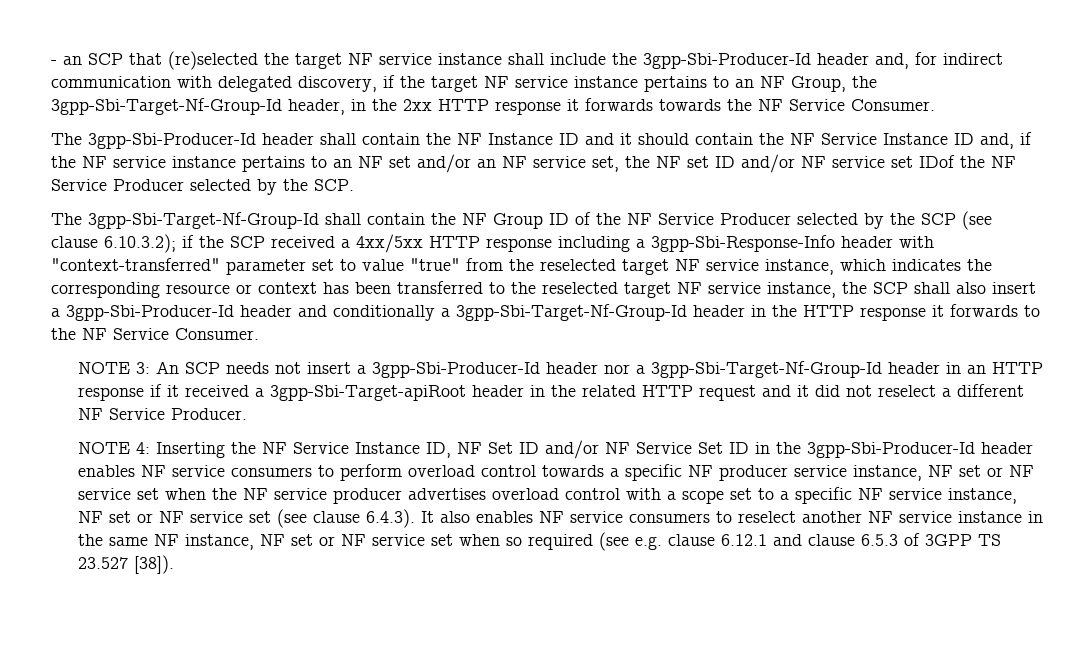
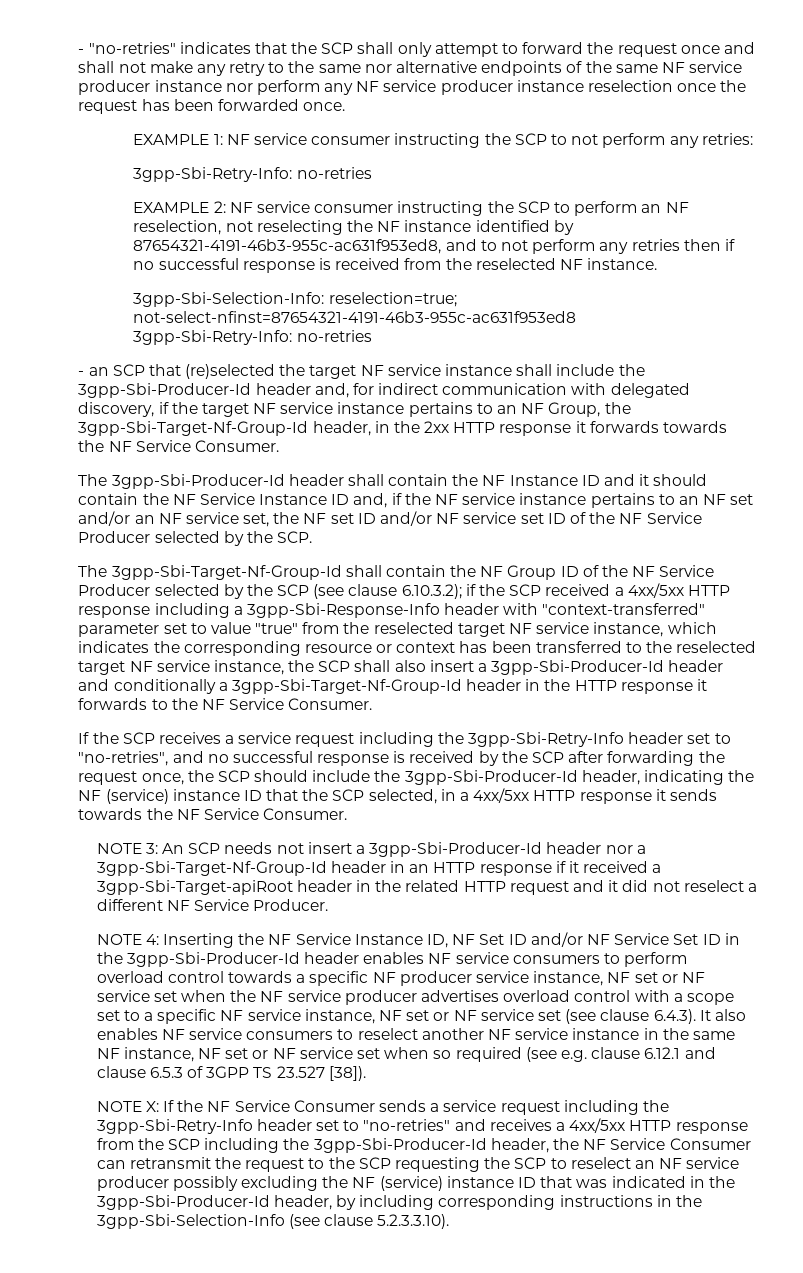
[50,60,57,65] - -> [78,42,755,57] [78,61,743,76] [78,80,747,95] [78,99,346,114] [133,133,753,148] [133,167,372,182] [133,201,689,216] [133,220,574,235] [133,239,735,254] [133,258,658,273] [133,292,457,307] [133,311,577,323] [133,330,372,345] [78,371,85,376] - "no-retries" indicates that the SCP shall only attempt to forward the request once and shall not make any retry to the same nor alternative endpoints of the same NF service producer instance nor perform any NF service producer instance reselection once the request has been forwarded once. // EXAMPLE 1: NF service consumer instructing the SCP to not perform any retries: // 3gpp-Sbi-Retry-Info: no-retries // EXAMPLE 2: NF service consumer instructing the SCP to perform an NF reselection, not reselecting the NF instance identified by 87654321-4191-46b3-955c-ac631f953ed8, and to not perform any retries then if no successful response is received from the reselected NF instance. // 3gpp-Sbi-Selection-Info: reselection=true; not-select-nfinst=87654321-4191-46b3-955c-ac631f953ed8 // 3gpp-Sbi-Retry-Info: no-retries // -
[918,155,955,168] IDof -> [547,512,586,524] ID of
(259, 334) none -> [78,732,731,747] [78,751,725,766] [78,770,755,785] [78,788,717,804] [78,808,348,820] // If the SCP receives a service request including the 3gpp-Sbi-Retry-Info header set to "no-retries", and no successful response is received by the SCP after forwarding the request once, the SCP should include the 3gpp-Sbi-Producer-Id header, indicating the NF (service) instance ID that the SCP selected, in a 4xx/5xx HTTP response it sends towards the NF Service Consumer.
(175, 564) none -> [96,1100,669,1115] [96,1118,748,1134] [96,1138,751,1153] [96,1157,740,1172] [96,1176,735,1191] [96,1195,703,1210] [96,1214,450,1229] // NOTE X: If the NF Service Consumer sends a service request including the 3gpp-Sbi-Retry-Info header set to "no-retries" and receives a 4xx/5xx HTTP response from the SCP including the 3gpp-Sbi-Producer-Id header, the NF Service Consumer can retransmit the request to the SCP requesting the SCP to reselect an NF service producer possibly excluding the NF (service) instance ID that was indicated in the 3gpp-Sbi-Producer-Id header, by including corresponding instructions in the 3gpp-Sbi-Selection-Info (see clause 5.2.3.3.10).

